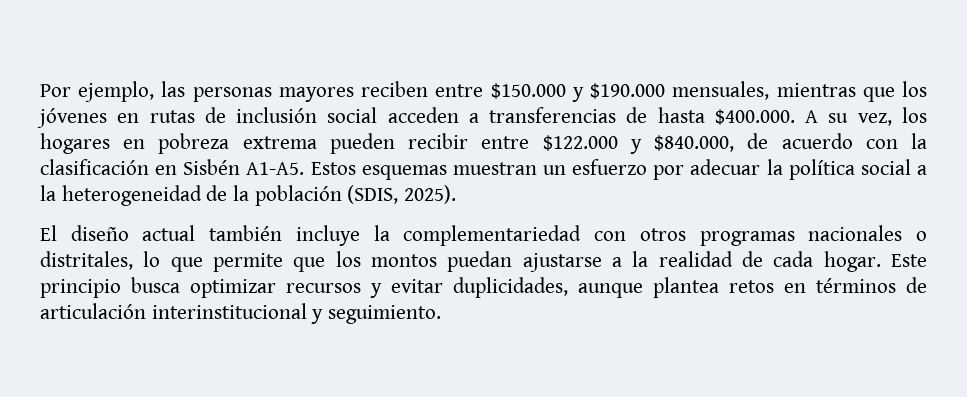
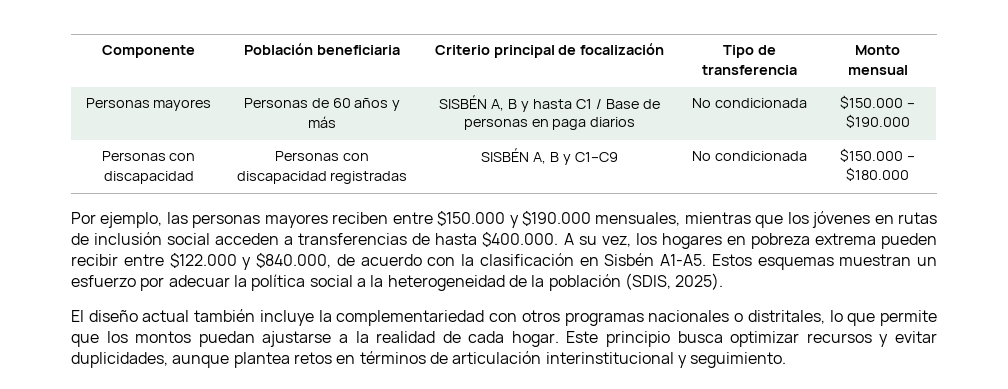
(40, 90) none -> [102,45,195,58] [244,43,400,55] [434,43,665,58] [723,45,776,58] [702,65,797,75] [855,45,900,55] [847,65,908,75] [85,98,212,111] [243,98,401,111] [308,116,336,128] [439,95,660,112] [463,117,636,130] [692,98,807,108] [840,95,915,109] [845,114,910,128] [101,151,196,161] [103,171,194,184] [275,151,369,161] [236,171,408,184] [481,148,618,165] [692,151,807,161] [840,148,915,162] [846,167,909,181] Componente | Población beneficiaria | Criterio principal de focalización | Tipo de transferencia | Monto mensual // Personas mayores | Personas de 60 años y más | SISBÉN A, B y hasta C1 / Base de personas en paga diarios | No condicionada | $150.000 – $190.000 // Personas con discapacidad | Personas con discapacidad registradas | SISBÉN A, B y C1–C9 | No condicionada | $150.000 – $180.000 //

